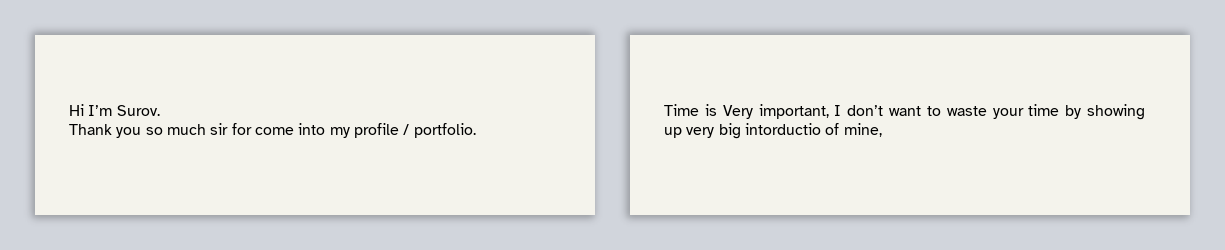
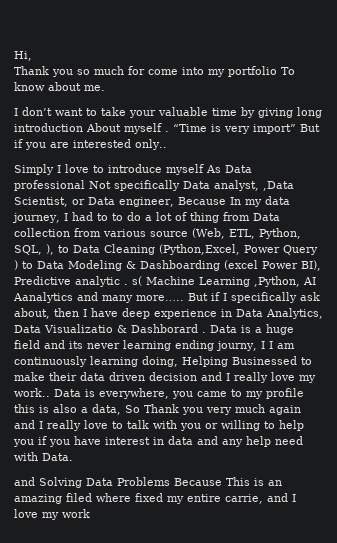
[69,104,160,116] Hi I’m Surov. -> [14,51,32,61] Hi,
[210,123,229,135] sir -> (124, 70) none
[353,123,476,138] [664,104,1145,120] [664,123,882,139] profile / portfolio. // Time is Very important, I don’t want to waste your time by showing up very big intorductio of mine, -> [228,66,295,77] [14,82,105,91] [14,107,322,118] [14,123,320,134] [14,139,167,150] [14,164,252,175] [14,180,294,191] [14,196,290,207] [12,212,280,223] [14,228,301,239] [14,244,318,255] [14,260,321,271] [14,276,316,287] [13,292,320,303] [14,308,323,319] [14,324,294,335] [14,340,295,351] [14,356,312,367] [14,372,316,383] [14,388,304,399] [14,404,301,415] [14,420,304,431] [13,436,303,447] [14,452,73,461] [14,477,282,488] [14,493,296,504] [14,509,90,520] portfolio To know about me. // I don’t want to take your valuable time by giving long introduction About myself . “Time is very import” But if you are interested only.. // Simply I love to introduce myself As Data professional Not specifically Data analyst, ,Data Scientist, or Data engineer, Because In my data journey, I had to to do a lot of thing from Data collection from various source (Web, ETL, Python, SQL, ), to Data Cleaning (Python,Excel, Power Query ) to Data Modeling & Dashboarding (excel Power BI), Predictive analytic . s( Machine Learning ,Python, AI Aanalytics and many more….. But if I specifically ask about, then I have deep experience in Data Analytics, Data Visualizatio & Dashborard . Data is a huge field and its never learning ending journy, I I am continuously learning doing, Helping Businessed to make their data driven decision and I really love my work.. Data is everywhere, you came to my profile this is also a data, So Thank you very much again and I really love to talk with you or willing to help you if you have interest in data and any help need with Data. // and Solving Data Problems Because This is an amazing filed where fixed my entire carrie, and I love my work

